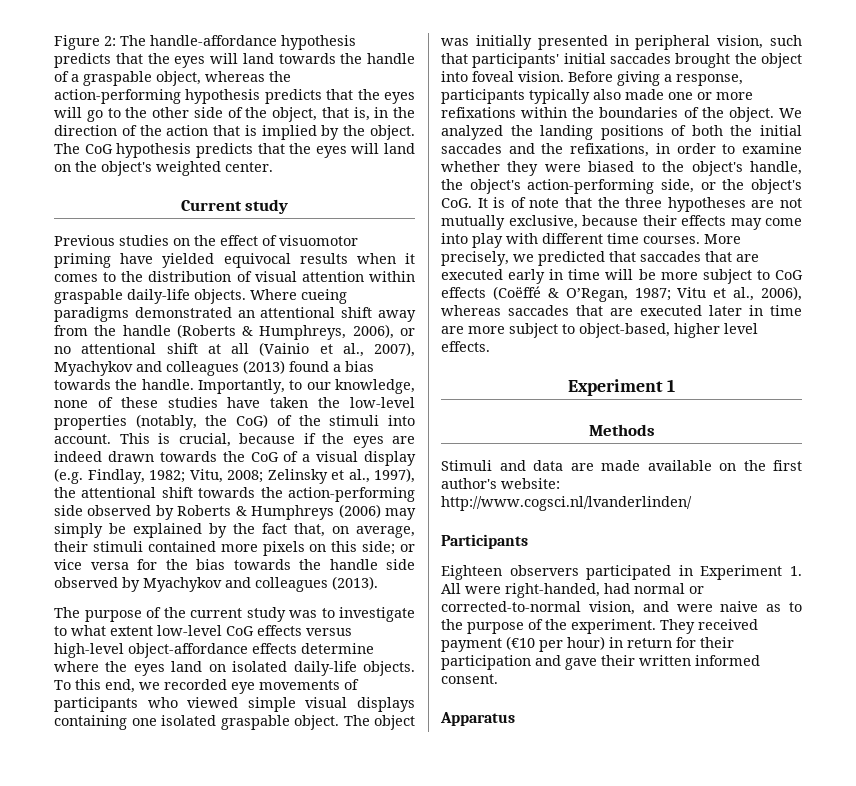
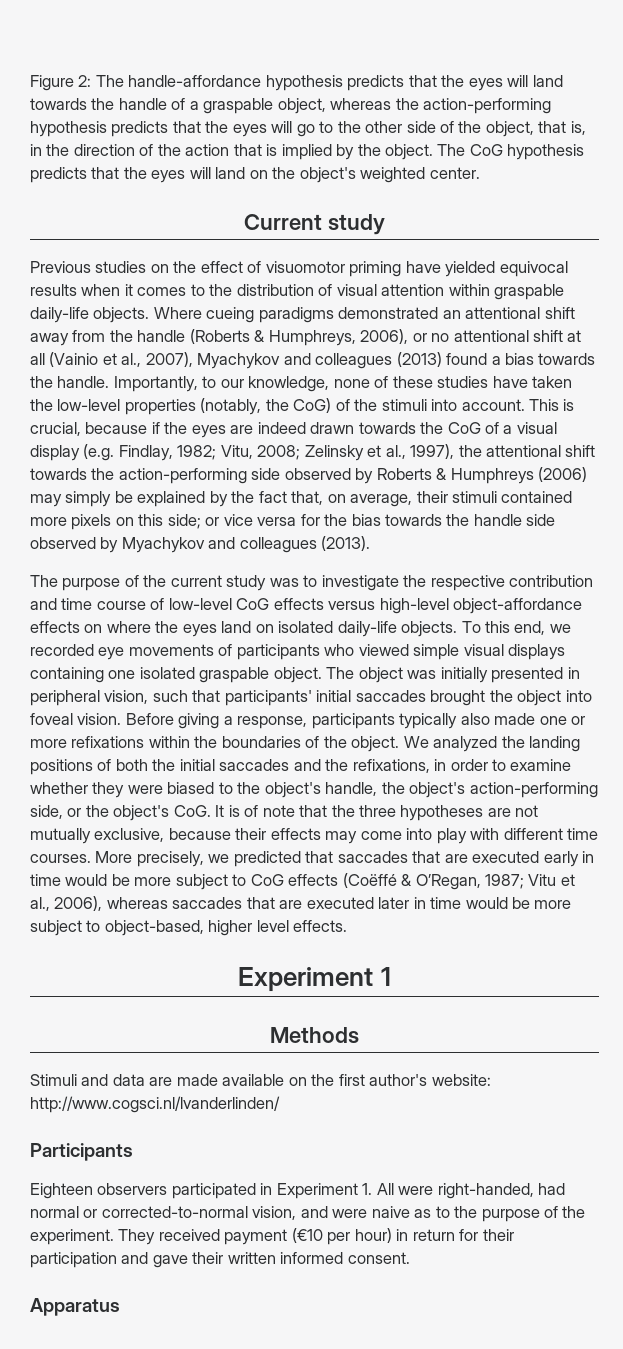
[54,625,153,636] to what extent -> [403,575,594,591] [30,598,165,610] the respective contribution and time course of
[301,643,374,654] determine -> [84,624,103,633] on
[605,269,634,280] will -> [65,874,108,886] would
[441,326,464,334] are -> [465,897,531,909] would be

